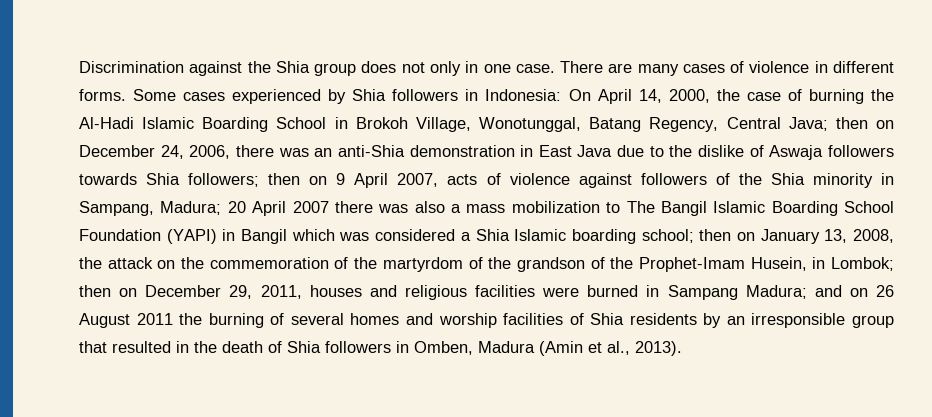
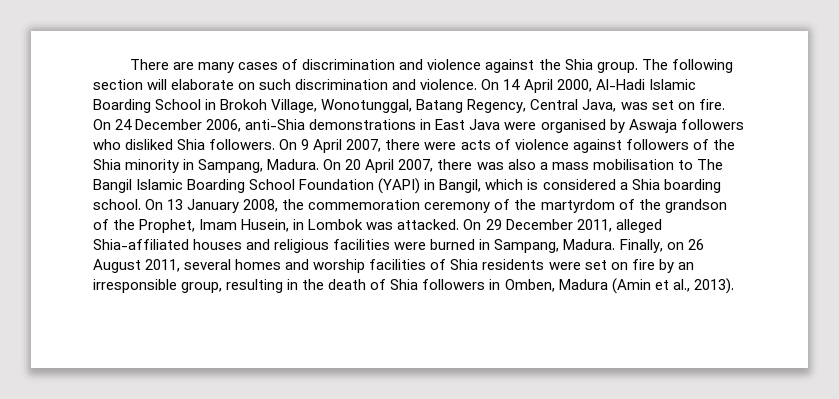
[79,61,555,76] Discrimination against the Shia group does not only in one case. -> (130, 64) none
[749,61,895,73] [79,89,894,104] violence in different forms. Some cases experienced by Shia followers in Indonesia: On April 14, 2000, the case of burning the -> [302,59,733,73] [93,79,592,93] discrimination and violence against the Shia group. The following section will elaborate on such discrimination and violence. On 14 April 2000,
[788,117,895,131] [79,145,894,160] [79,173,328,187] Java; then on December 24, 2006, there was an anti-Shia demonstration in East Java due to the dislike of Aswaja followers towards Shia followers; then on -> [582,99,725,112] [93,119,744,133] [93,139,298,150] Java, was set on fire. On 24 December 2006, anti-Shia demonstrations in East Java were organised by Aswaja followers who disliked Shia followers. On
(439, 180) none -> [385,139,457,150] there were
[160,201,222,215] Madura; -> [267,159,342,170] Madura. On
[292,201,329,213] 2007 -> [398,159,434,172] 2007,
[511,201,600,213] mobilization -> [592,159,674,170] mobilisation
[241,229,894,244] [79,257,329,269] Bangil which was considered a Shia Islamic boarding school; then on January 13, 2008, the attack on the commemoration -> [439,179,721,193] [93,199,491,213] Bangil, which is considered a Shia boarding school. On 13 January 2008, the commemoration ceremony
[638,257,894,272] [79,285,302,299] Prophet-Imam Husein, in Lombok; then on December 29, 2011, -> [139,219,662,233] [93,239,189,250] Prophet, Imam Husein, in Lombok was attacked. On 29 December 2011, alleged Shia-affiliated
[667,285,894,300] [79,313,285,328] Sampang Madura; and on 26 August 2011 the burning of -> [494,239,704,253] [93,259,181,273] Sampang, Madura. Finally, on 26 August 2011,
[703,313,894,328] [79,341,171,353] by an irresponsible group that resulted -> [548,259,694,273] [93,279,284,293] were set on fire by an irresponsible group, resulting

